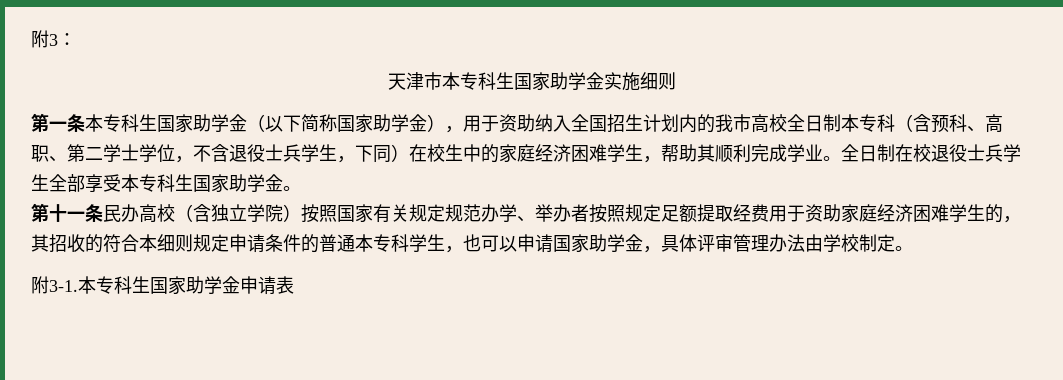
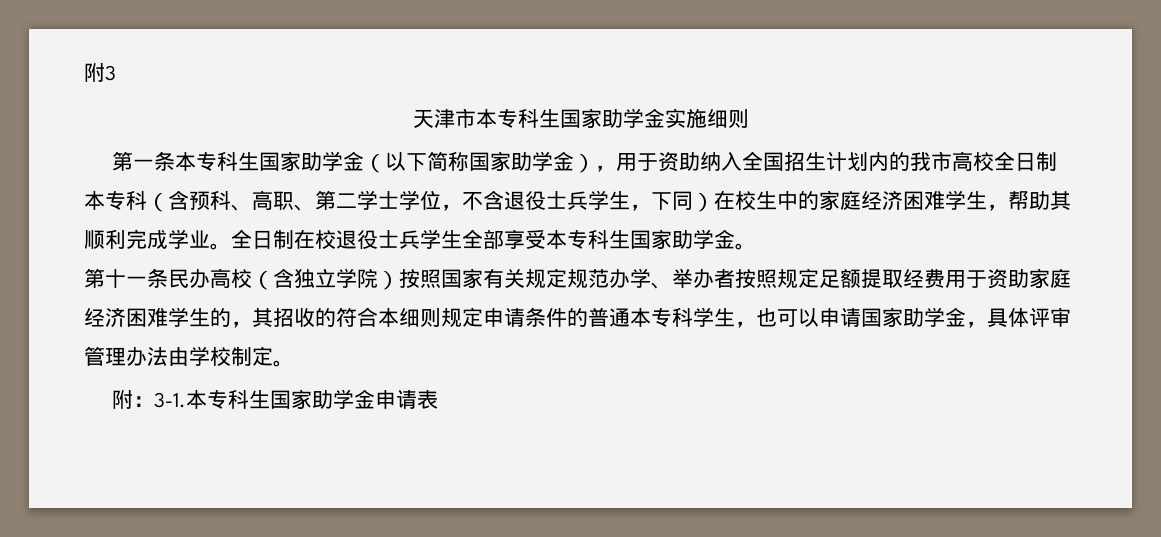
[58,33,76,46] ： -> (116, 73) none
(49, 285) none -> [133,396,155,407] ：

